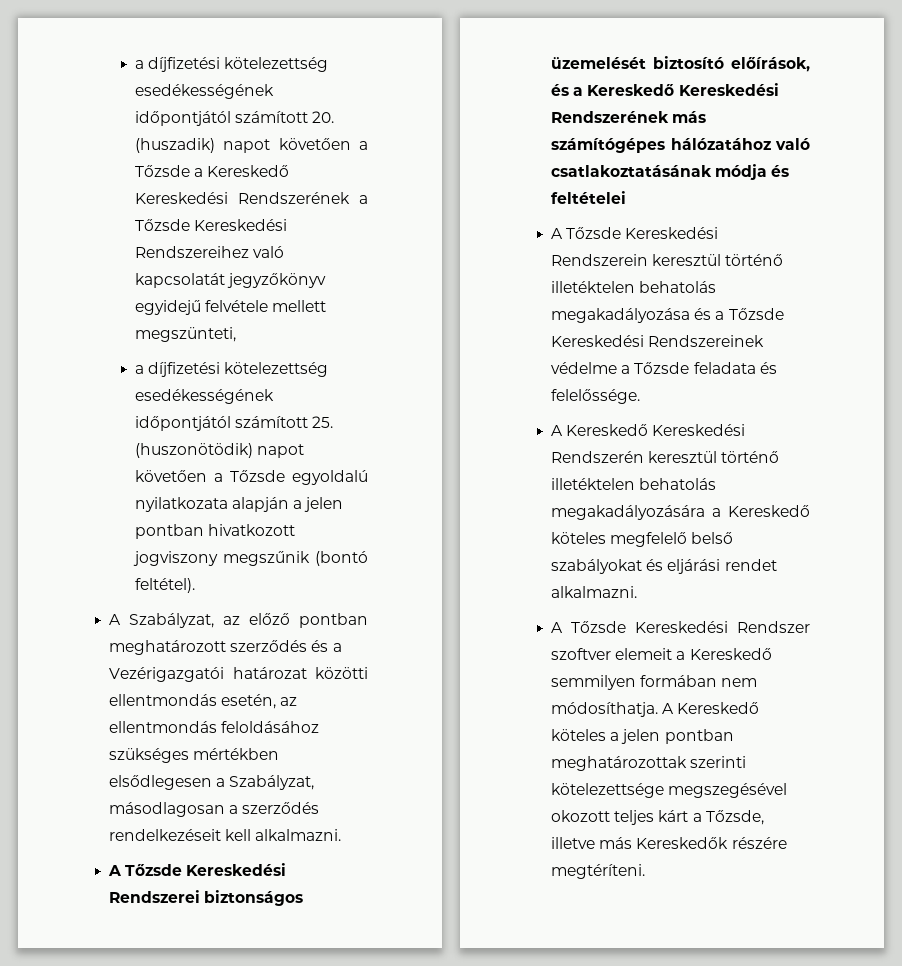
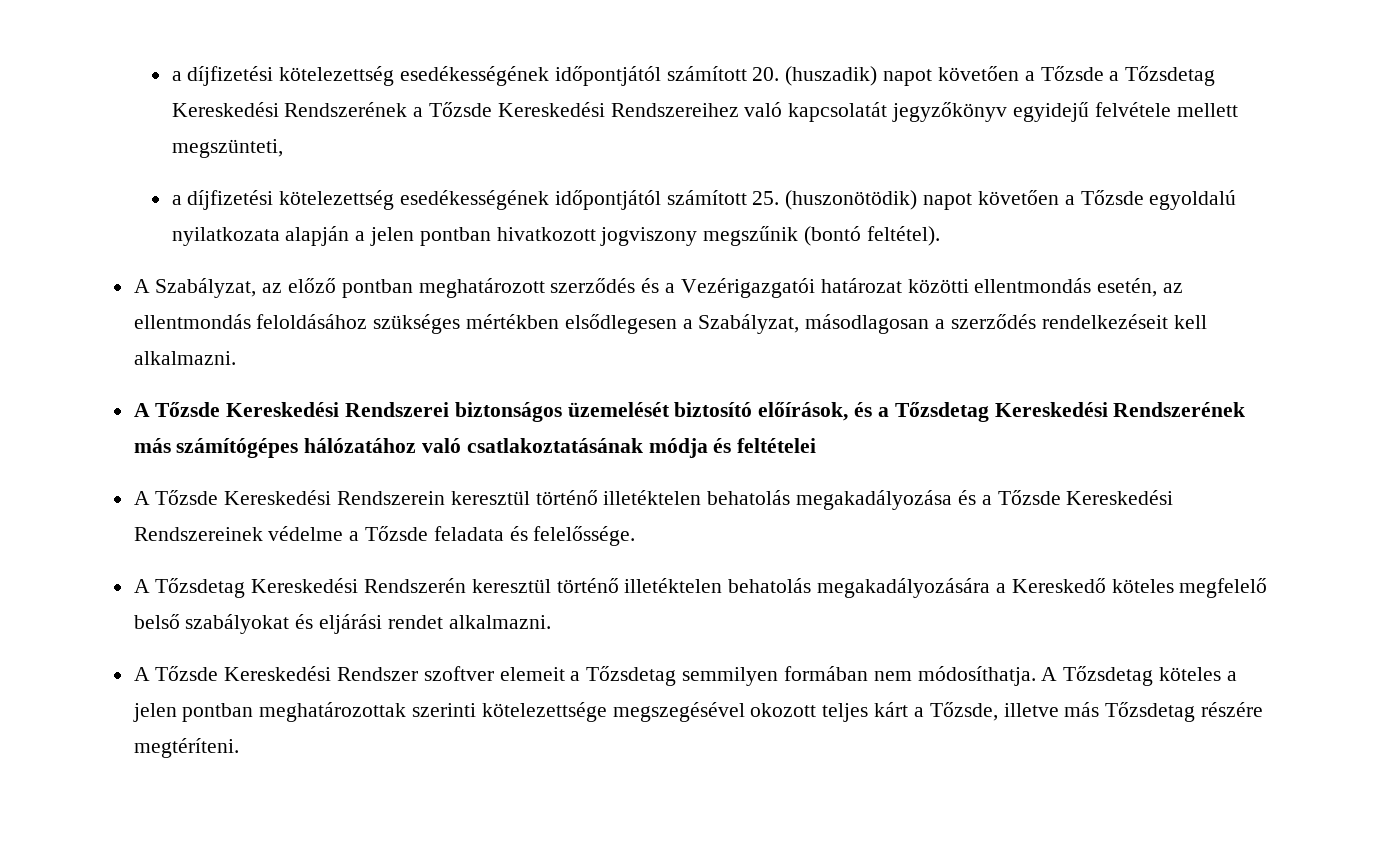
[207,165,290,177] Kereskedő -> [1125,66,1216,86] Tőzsdetag
[587,84,675,96] Kereskedő -> [894,402,989,422] Tőzsdetag
[566,424,649,436] Kereskedő -> [155,578,246,598] Tőzsdetag
[689,648,772,660] Kereskedő -> [586,666,677,686] Tőzsdetag
[677,702,760,714] Kereskedő -> [1063,666,1154,686] Tőzsdetag
[636,837,729,849] Kereskedők -> [1105,702,1196,722] Tőzsdetag

